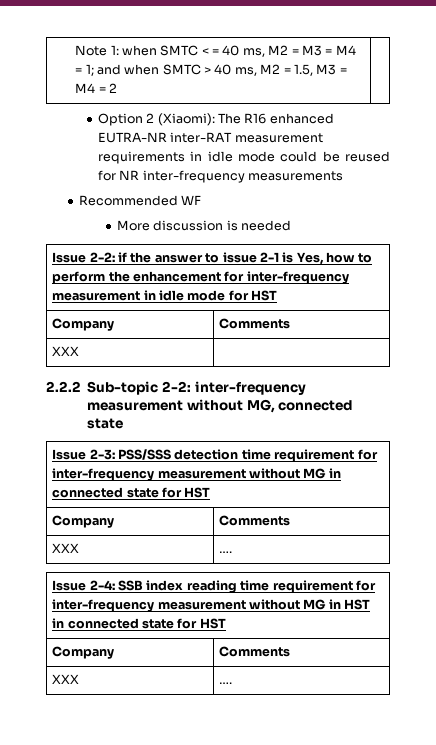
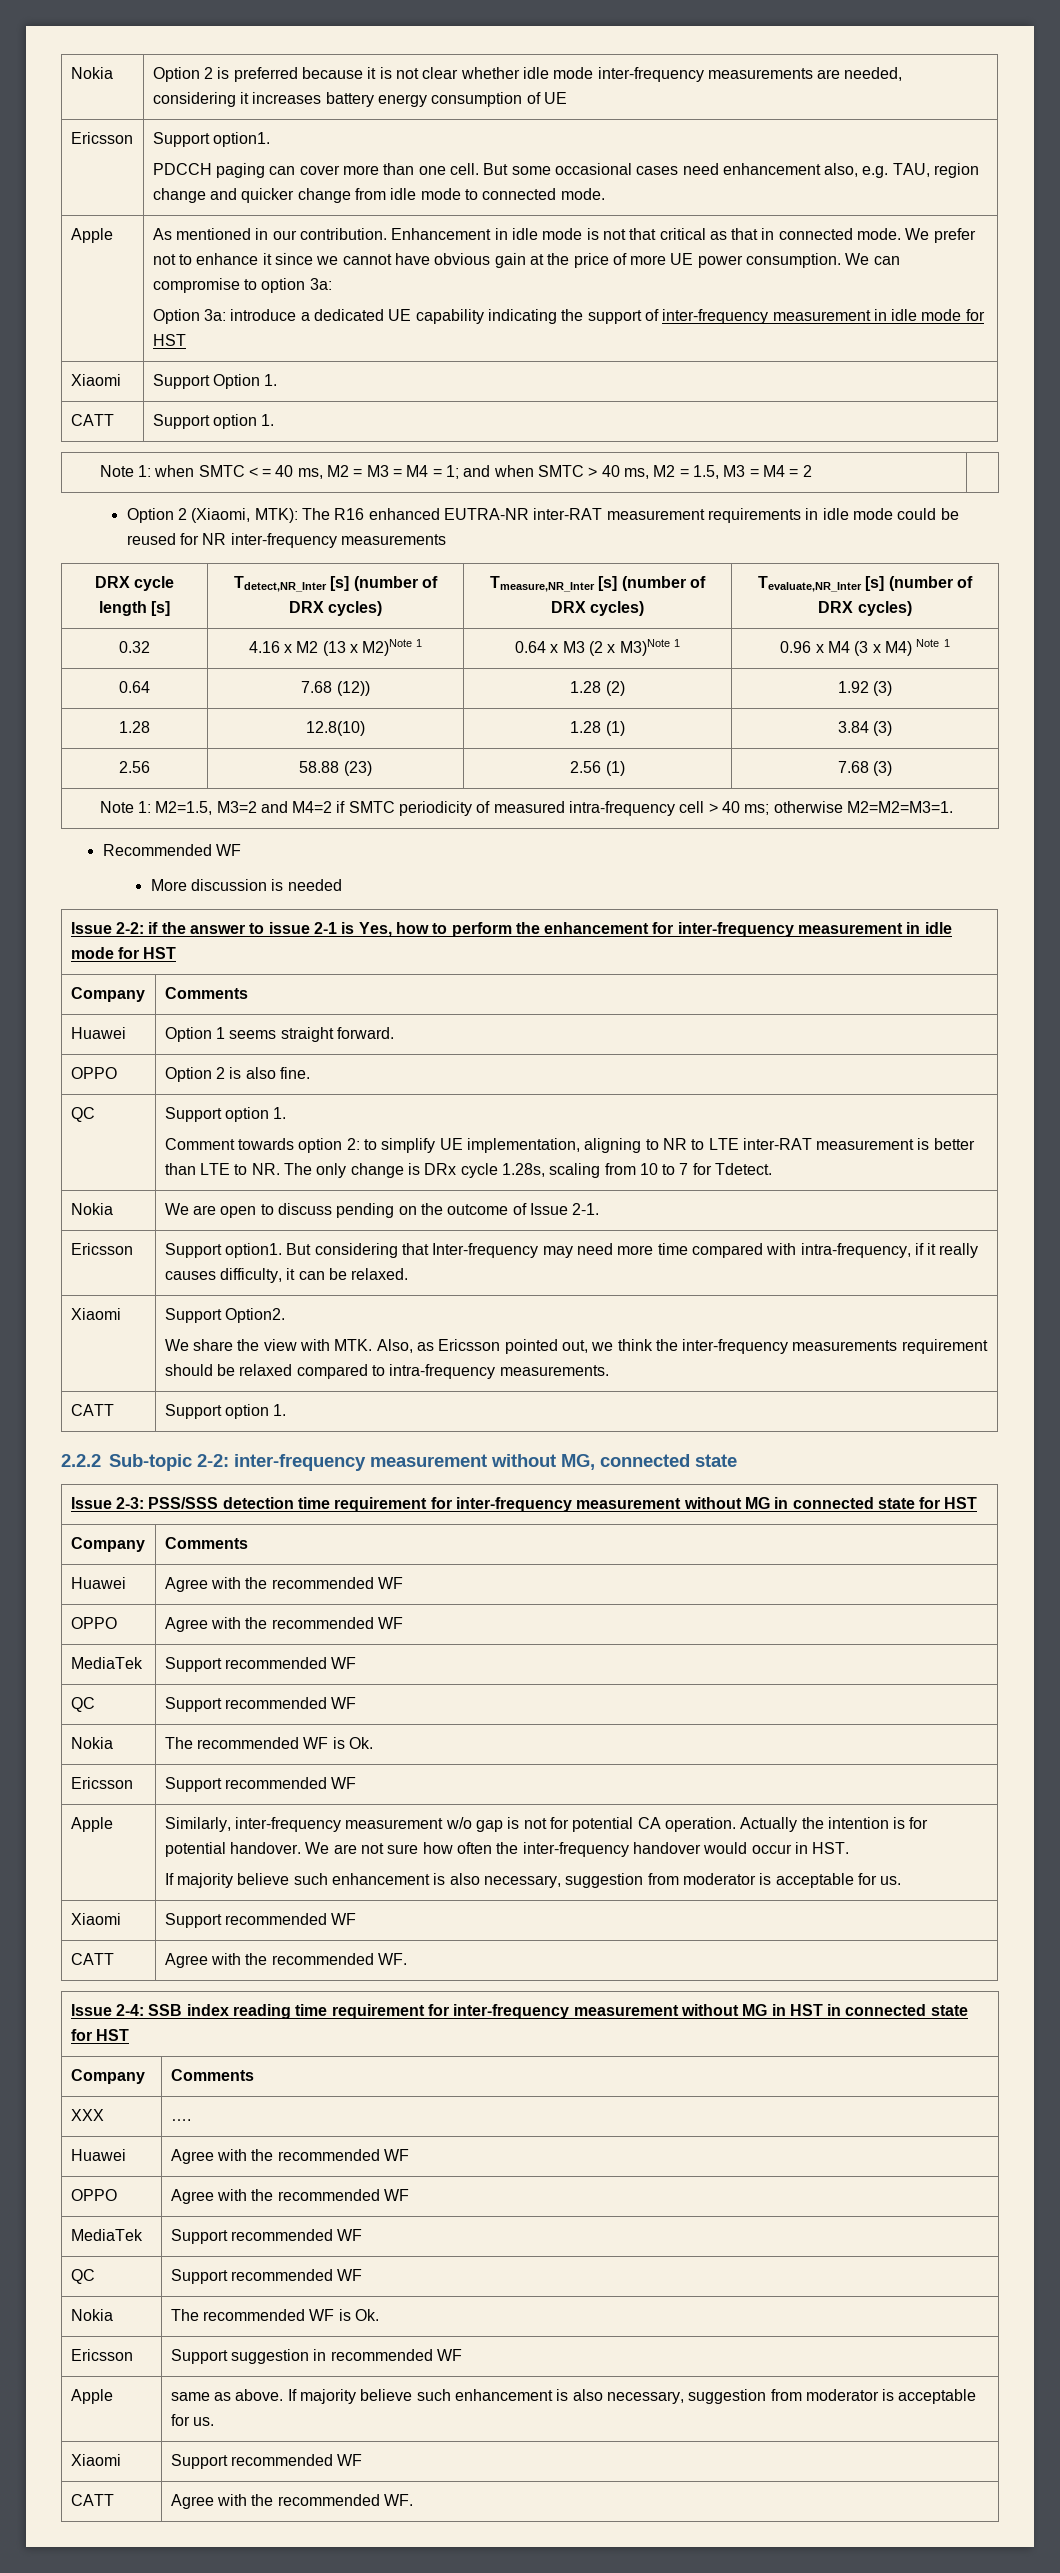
(75, 50) none -> [70,67,113,79] [152,67,903,82] [152,92,567,107] [70,132,133,144] [152,132,270,147] [152,163,980,178] [152,188,605,203] [70,228,113,243] [152,228,976,243] [152,253,900,268] [152,278,332,293] [152,309,985,324] [152,334,186,346] [70,374,121,386] [152,374,278,389] [70,414,114,426] [152,414,275,429] Nokia | Option 2 is preferred because it is not clear whether idle mode inter-frequency measurements are needed, considering it increases battery energy consumption of UE // Ericsson | Support option1. // PDCCH paging can cover more than one cell. But some occasional cases need enhancement also, e.g. TAU, region change and quicker change from idle mode to connected mode. // Apple | As mentioned in our contribution. Enhancement in idle mode is not that critical as that in connected mode. We prefer not to enhance it since we cannot have obvious gain at the price of more UE power consumption. We can compromise to option 3a: // Option 3a: introduce a dedicated UE capability indicating the support of inter-frequency measurement in idle mode for HST // Xiaomi | Support Option 1. // CATT | Support option 1. //
[157,113,215,126] (Xiaomi): -> [191,508,298,523] (Xiaomi, MTK):
(343, 176) none -> [94,576,175,591] [98,601,171,616] [234,576,438,592] [288,601,383,616] [490,576,706,592] [550,601,645,616] [758,576,973,592] [818,601,912,616] [119,641,150,653] [248,639,423,656] [515,639,680,656] [780,639,950,656] [119,681,150,693] [301,681,370,696] [570,681,625,696] [837,681,893,696] [119,721,150,733] [306,721,365,736] [570,721,625,736] [837,721,893,736] [119,761,150,773] [299,761,372,776] [570,761,625,776] [837,761,893,776] [99,801,953,816] // DRX cycle length [s] | Tdetect,NR_Inter [s] (number of DRX cycles) | Tmeasure,NR_Inter [s] (number of DRX cycles) | Tevaluate,NR_Inter [s] (number of DRX cycles) // 0.32 | 4.16 x M2 (13 x M2)Note 1 | 0.64 x M3 (2 x M3)Note 1 | 0.96 x M4 (3 x M4) Note 1 // 0.64 | 7.68 (12)) | 1.28 (2) | 1.92 (3) // 1.28 | 12.8(10) | 1.28 (1) | 3.84 (3) // 2.56 | 58.88 (23) | 2.56 (1) | 7.68 (3) // Note 1: M2=1.5, M3=2 and M4=2 if SMTC periodicity of measured intra-frequency cell > 40 ms; otherwise M2=M2=M3=1.
[52,346,80,356] XXX | -> [70,1027,126,1039] [164,1027,394,1042] [70,1067,117,1079] [164,1067,310,1082] [70,1107,95,1122] [164,1107,287,1122] [164,1138,975,1153] [164,1163,773,1178] [70,1203,113,1215] [164,1203,600,1218] [70,1243,133,1255] [164,1243,979,1258] [164,1268,409,1283] [70,1308,121,1320] [164,1308,285,1323] [164,1339,988,1354] [164,1364,609,1379] [70,1404,114,1416] [164,1404,287,1419] Huawei | Option 1 seems straight forward. // OPPO | Option 2 is also fine. // QC | Support option 1. // Comment towards option 2: to simplify UE implementation, aligning to NR to LTE inter-RAT measurement is better than LTE to NR. The only change is DRx cycle 1.28s, scaling from 10 to 7 for Tdetect. // Nokia | We are open to discuss pending on the outcome of Issue 2-1. // Ericsson | Support option1. But considering that Inter-frequency may need more time compared with intra-frequency, if it really causes difficulty, it can be relaxed. // Xiaomi | Support Option2. // We share the view with MTK. Also, as Ericsson pointed out, we think the inter-frequency measurements requirement should be relaxed compared to intra-frequency measurements. // CATT | Support option 1.
[52,543,80,553] [219,551,233,553] XXX | …. -> [70,1577,126,1589] [164,1577,403,1592] [70,1617,117,1629] [164,1617,403,1632] [70,1657,143,1669] [164,1657,357,1672] [70,1697,95,1712] [164,1697,357,1712] [70,1737,113,1749] [164,1737,373,1749] [70,1777,133,1789] [164,1777,357,1792] [70,1817,113,1832] [164,1817,929,1832] [164,1842,850,1857] [164,1873,902,1888] [70,1913,121,1925] [164,1913,357,1928] [70,1953,114,1965] [164,1953,407,1968] Huawei | Agree with the recommended WF // OPPO | Agree with the recommended WF // MediaTek | Support recommended WF // QC | Support recommended WF // Nokia | The recommended WF is Ok. // Ericsson | Support recommended WF // Apple | Similarly, inter-frequency measurement w/o gap is not for potential CA operation. Actually the intention is for potential handover. We are not sure how often the inter-frequency handover would occur in HST. // If majority believe such enhancement is also necessary, suggestion from moderator is acceptable for us. // Xiaomi | Support recommended WF // CATT | Agree with the recommended WF.
(233, 683) none -> [70,2149,126,2161] [170,2149,409,2164] [70,2189,117,2201] [170,2189,409,2204] [70,2229,143,2241] [170,2229,363,2244] [70,2269,95,2284] [170,2269,363,2284] [70,2309,113,2321] [170,2309,379,2321] [70,2349,133,2361] [170,2349,462,2364] [70,2389,113,2404] [170,2389,977,2404] [170,2414,214,2426] [70,2454,121,2466] [170,2454,363,2469] [70,2494,114,2506] [170,2494,413,2509] // Huawei | Agree with the recommended WF // OPPO | Agree with the recommended WF // MediaTek | Support recommended WF // QC | Support recommended WF // Nokia | The recommended WF is Ok. // Ericsson | Support suggestion in recommended WF // Apple | same as above. If majority believe such enhancement is also necessary, suggestion from moderator is acceptable for us. // Xiaomi | Support recommended WF // CATT | Agree with the recommended WF.

